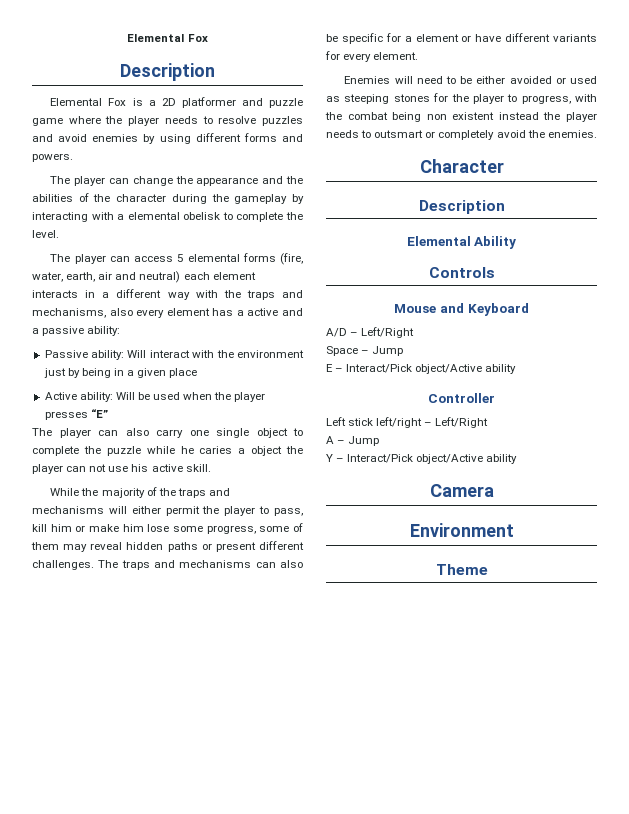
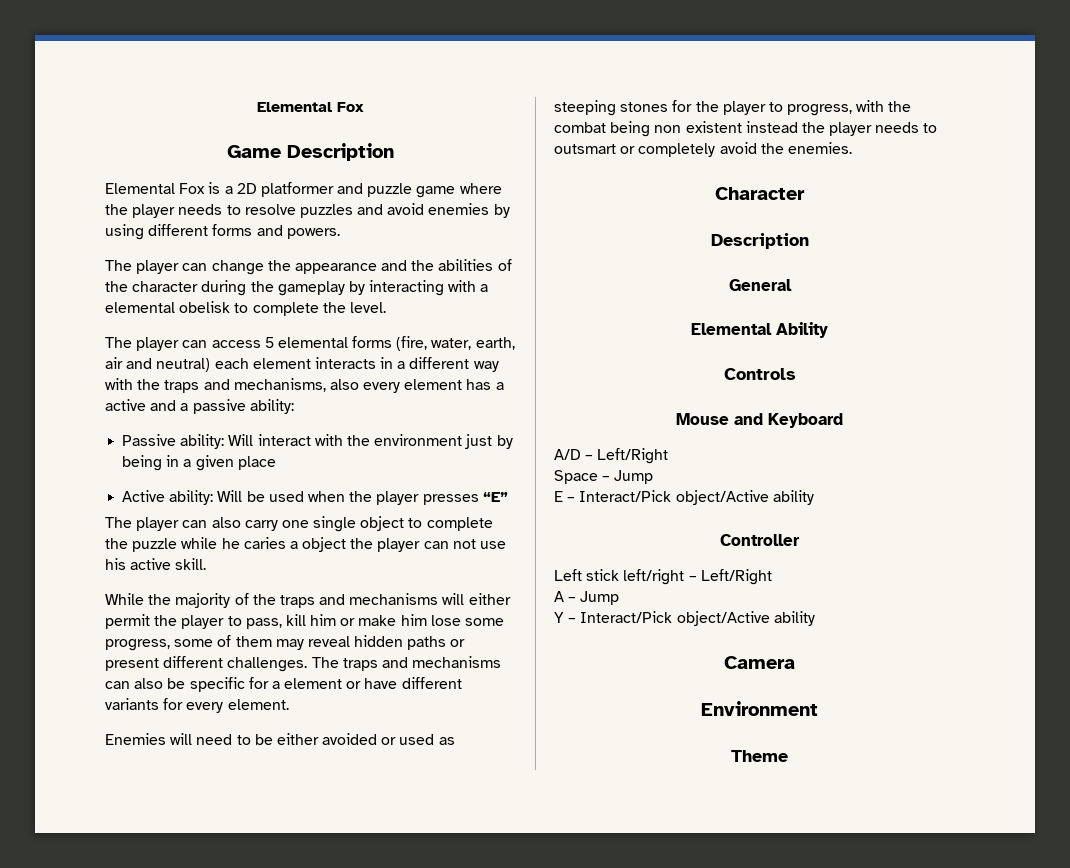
(208, 38) none -> [227,145,281,158] Game
(505, 207) none -> [728,279,792,291] // General

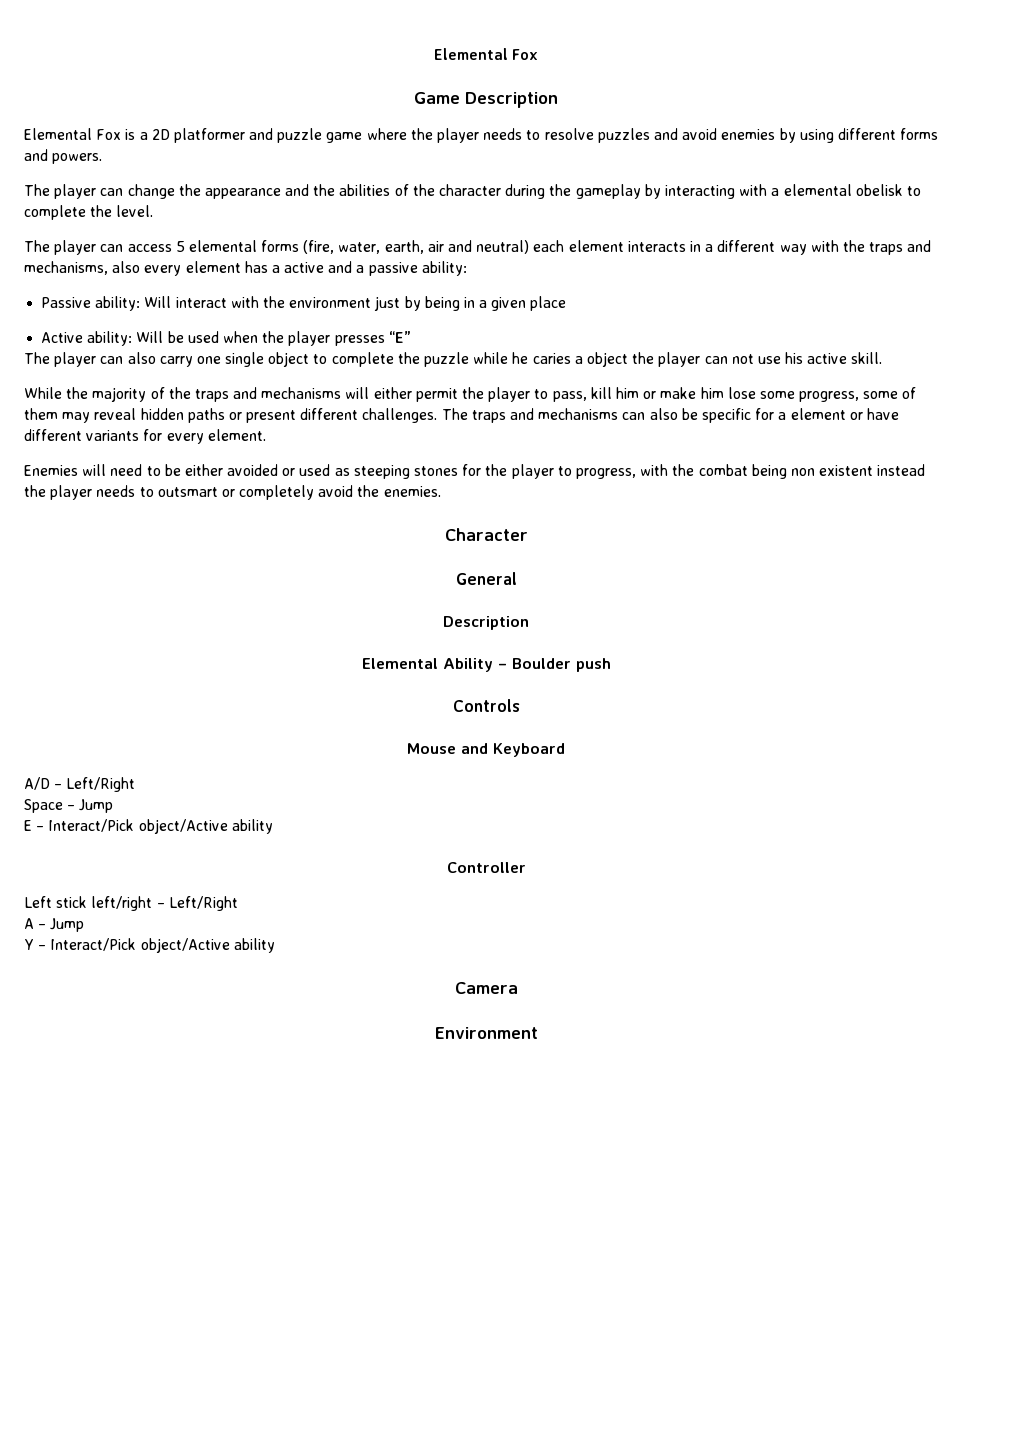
[710,233,809,249] [728,279,792,291] // Description // General -> [455,572,517,585] [443,616,529,630] // General // Description
(828, 330) none -> [497,658,611,672] – Boulder push
[731,750,788,762] // Theme -> (538, 1033) none

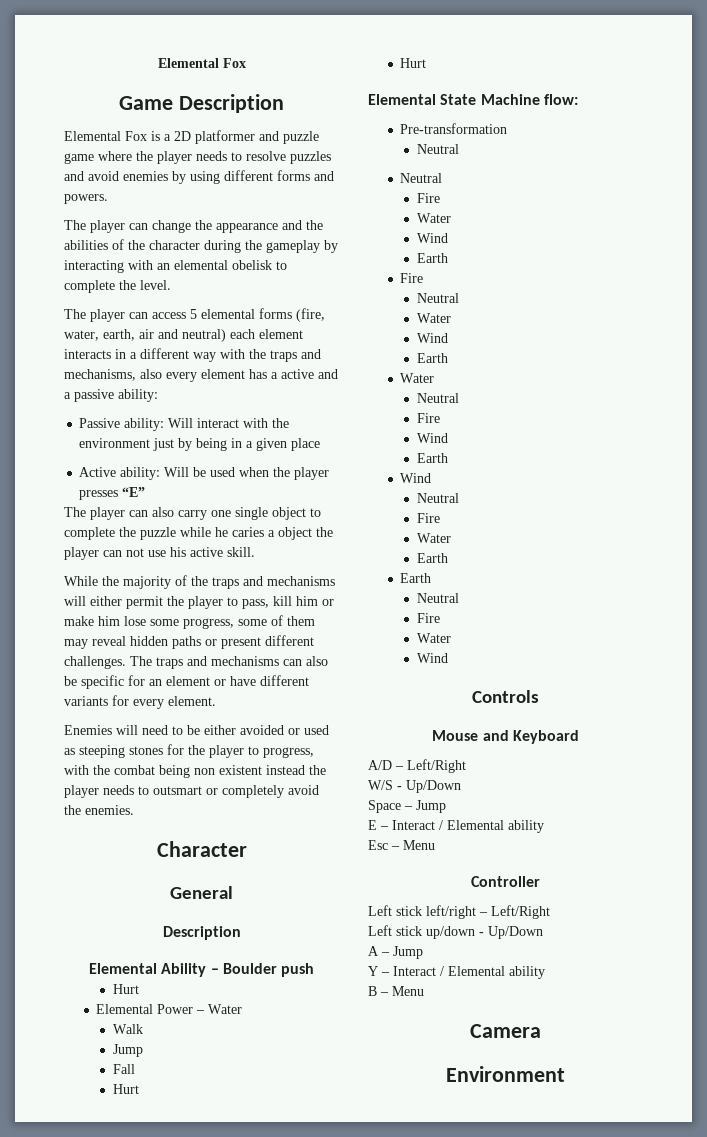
[771,188,780,196] a -> [157,263,170,270] an
[778,412,787,420] a -> [149,679,162,686] an
(611, 665) none -> [112,984,139,994] [96,1004,243,1014] [112,1024,143,1034] [112,1044,143,1057] [112,1064,135,1074] [112,1084,139,1094] [400,58,427,68] [368,94,578,105] [400,123,508,134] [416,144,459,154] [400,173,443,183] [416,193,440,203] [416,213,451,223] [416,233,448,243] [416,253,448,263] [400,273,424,283] [416,293,459,303] [416,313,451,323] [416,333,448,343] [416,353,448,363] [400,373,435,383] [416,393,459,403] [416,413,440,423] [416,433,448,443] [416,453,448,463] [400,473,432,483] [416,493,459,503] [416,513,440,523] [416,533,451,543] [416,553,448,563] [400,573,432,583] [416,593,459,603] [416,613,440,623] [416,633,451,643] [416,653,448,663] // Hurt // Elemental Power – Water // Walk // Jump // Fall // Hurt // Hurt // Elemental State Machine flow: // Pre-transformation // Neutral // Neutral // Fire // Water // Wind // Earth // Fire // Neutral // Water // Wind // Earth // Water // Neutral // Fire // Wind // Earth // Wind // Neutral // Fire // Water // Earth // Earth // Neutral // Fire // Water // Wind
(136, 784) none -> [368,780,461,793] // W/S - Up/Down
[48,819,273,834] Interact/Pick object/Active ability -> [392,820,544,833] [368,840,435,850] Interact / Elemental ability // Esc – Menu
(238, 903) none -> [368,925,543,939] // Left stick up/down - Up/Down
[50,938,275,953] Interact/Pick object/Active ability -> [393,966,545,979] [368,986,424,996] Interact / Elemental ability // B – Menu

